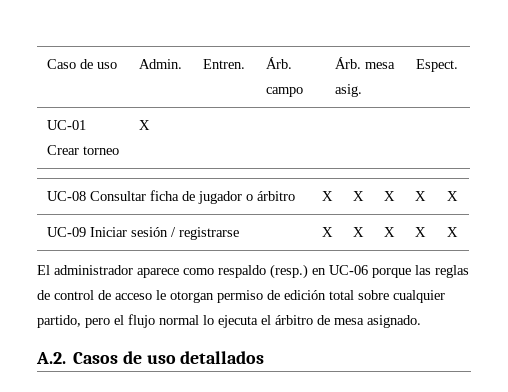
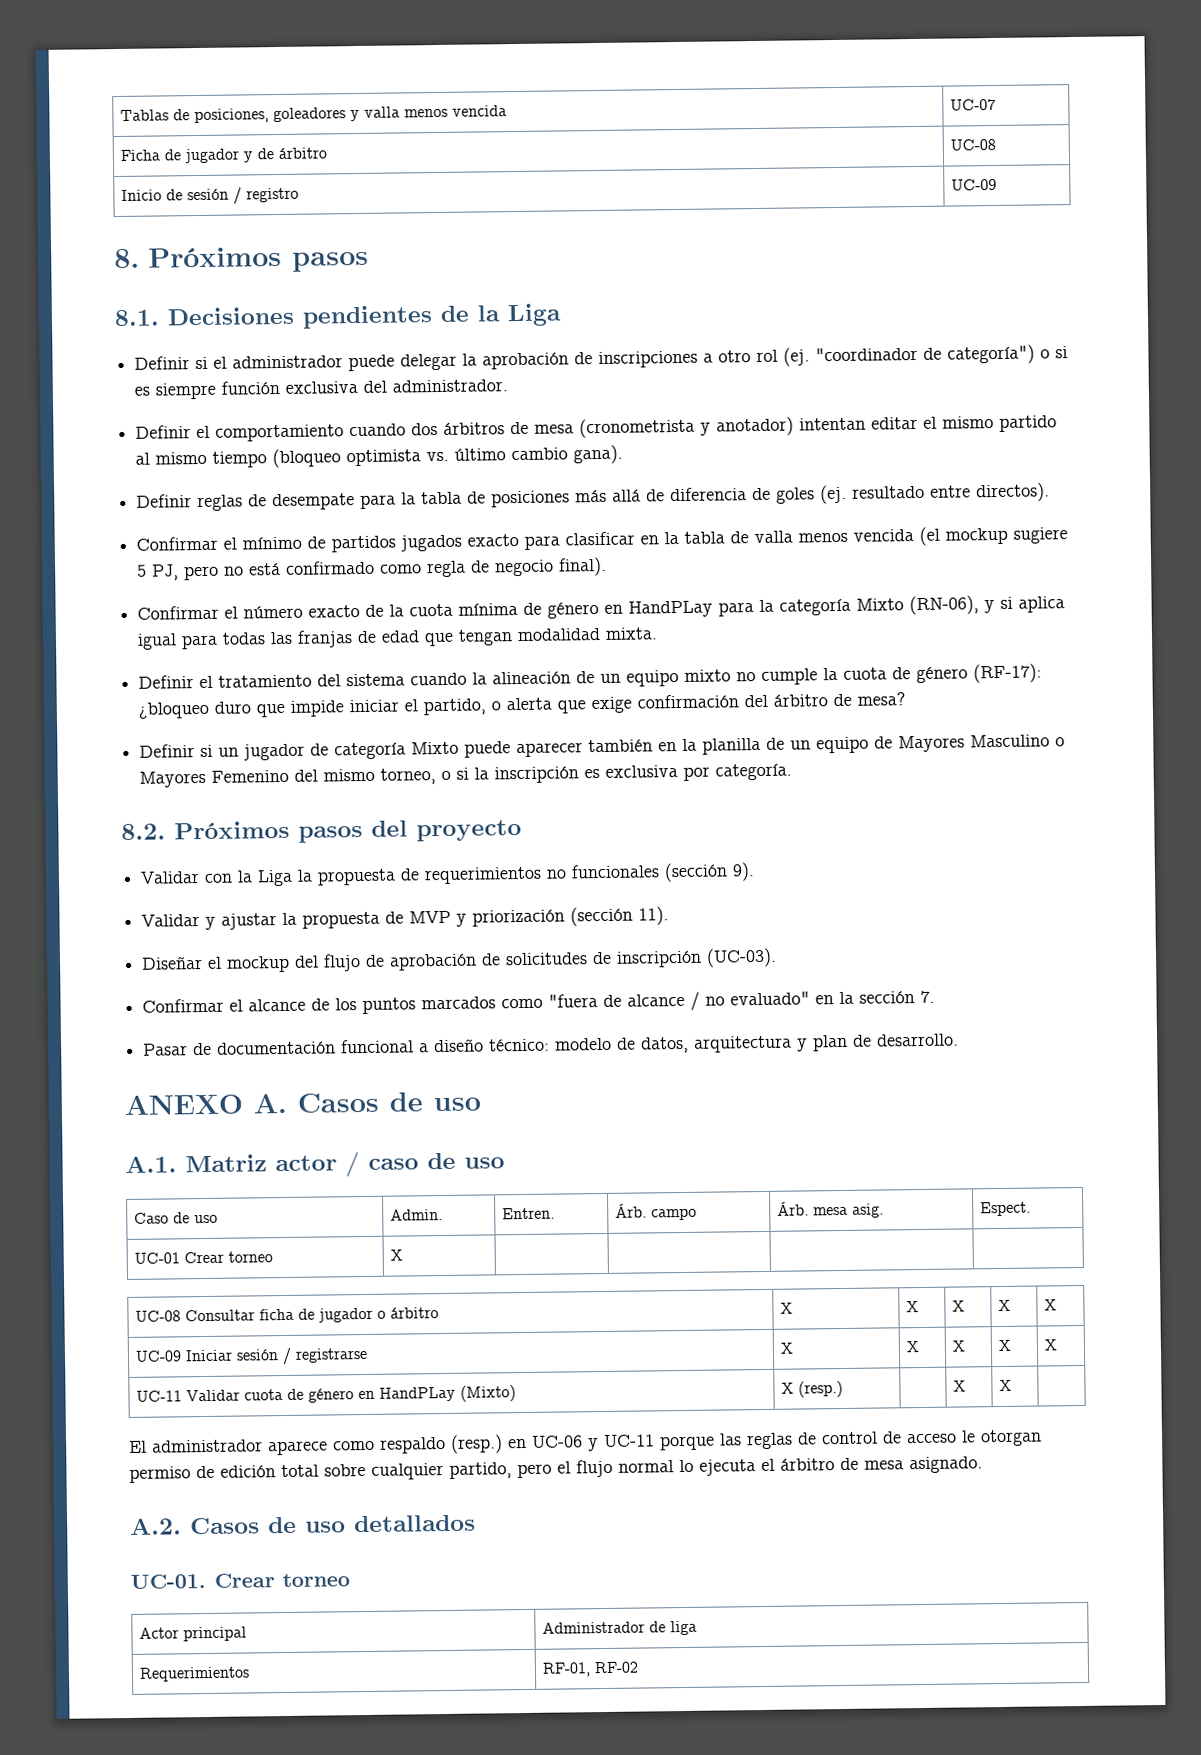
(47, 64) none -> [119,105,507,124] [949,98,996,111] [119,147,327,164] [949,138,996,151] [120,187,299,205] [950,178,997,191] [114,246,369,272] [114,303,562,329] [134,344,1069,372] [134,379,509,400] [135,415,1058,442] [135,444,624,469] [136,482,1051,512] [136,526,1069,553] [137,556,608,581] [137,595,1066,620] [137,627,659,650] [138,663,1043,689] [138,692,907,719] [139,734,1066,761] [139,763,793,788] [121,819,522,843] [140,862,756,887] [141,906,670,930] [141,947,778,973] [142,990,936,1014] [143,1033,960,1056] [124,1092,481,1115] [125,1152,505,1178] Tablas de posiciones, goleadores y valla menos vencida | UC-07 // Ficha de jugador y de árbitro | UC-08 // Inicio de sesión / registro | UC-09 // 8. Próximos pasos // 8.1. Decisiones pendientes de la Liga // Definir si el administrador puede delegar la aprobación de inscripciones a otro rol (ej. "coordinador de categoría") o si es siempre función exclusiva del administrador. // Definir el comportamiento cuando dos árbitros de mesa (cronometrista y anotador) intentan editar el mismo partido al mismo tiempo (bloqueo optimista vs. último cambio gana). // Definir reglas de desempate para la tabla de posiciones más allá de diferencia de goles (ej. resultado entre directos). // Confirmar el mínimo de partidos jugados exacto para clasificar en la tabla de valla menos vencida (el mockup sugiere 5 PJ, pero no está confirmado como regla de negocio final). // Confirmar el número exacto de la cuota mínima de género en HandPLay para la categoría Mixto (RN-06), y si aplica igual para todas las franjas de edad que tengan modalidad mixta. // Definir el tratamiento del sistema cuando la alineación de un equipo mixto no cumple la cuota de género (RF-17): ¿bloqueo duro que impide iniciar el partido, o alerta que exige confirmación del árbitro de mesa? // Definir si un jugador de categoría Mixto puede aparecer también en la planilla de un equipo de Mayores Masculino o Mayores Femenino del mismo torneo, o si la inscripción es exclusiva por categoría. // 8.2. Próximos pasos del proyecto // Validar con la Liga la propuesta de requerimientos no funcionales (sección 9). // Validar y ajustar la propuesta de MVP y priorización (sección 11). // Diseñar el mockup del flujo de aprobación de solicitudes de inscripción (UC-03). // Confirmar el alcance de los puntos marcados como "fuera de alcance / no evaluado" en la sección 7. // Pasar de documentación funcional a diseño técnico: modelo de datos, arquitectura y plan de desarrollo. // ANEXO A. Casos de uso // A.1. Matriz actor / caso de uso //
(459, 232) none -> [135,1385,516,1403] [780,1381,843,1398] [952,1380,966,1392] [998,1379,1012,1392] // UC-11 Validar cuota de género en HandPLay (Mixto) | X (resp.) | | X | X |
(368, 270) none -> [588,1434,655,1452] y UC-11
(265, 357) none -> [130,1573,350,1589] [138,1626,247,1642] [541,1620,697,1636] [138,1666,250,1682] [541,1661,638,1677] // UC-01. Crear torneo // Actor principal | Administrador de liga // Requerimientos | RF-01, RF-02

